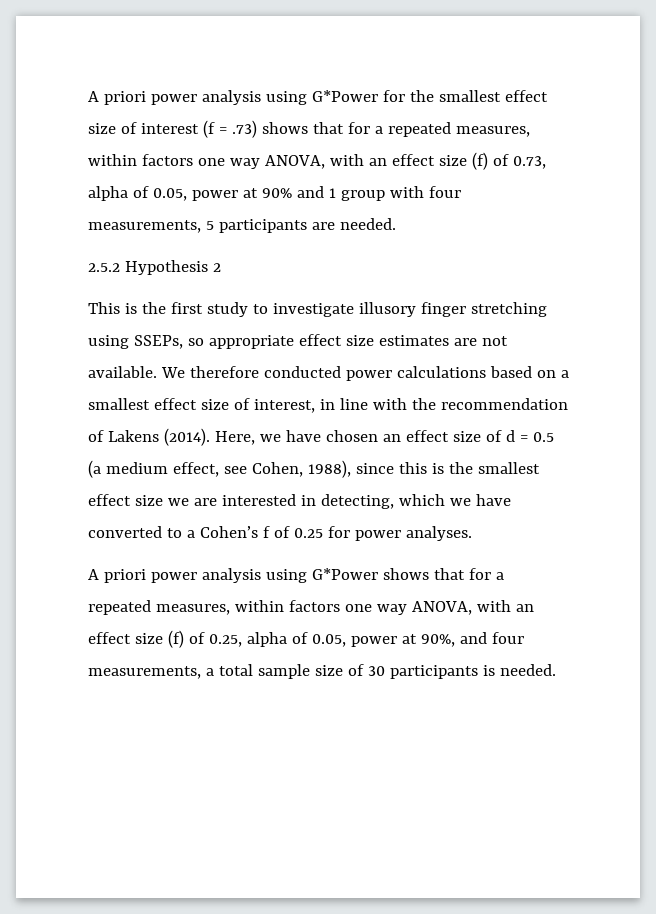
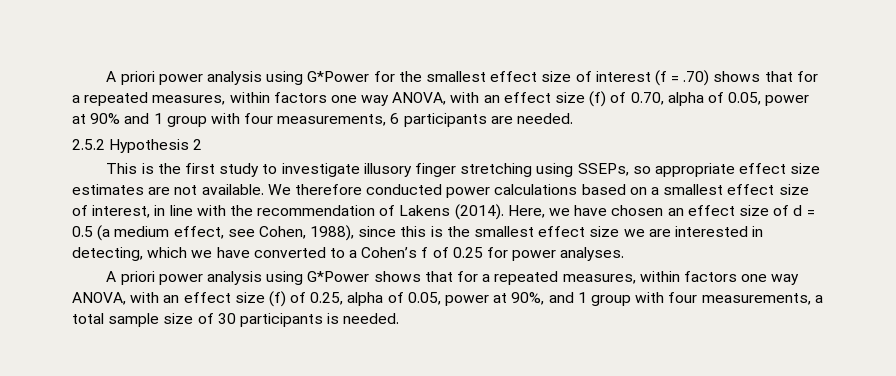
[231,120,257,138] .73) -> [683,70,710,86] .70)
[512,156,546,169] 0.73, -> [630,92,664,105] 0.70,
[205,221,214,230] 5 -> [390,113,400,124] 6
(487, 638) none -> [577,292,665,306] 1 group with

